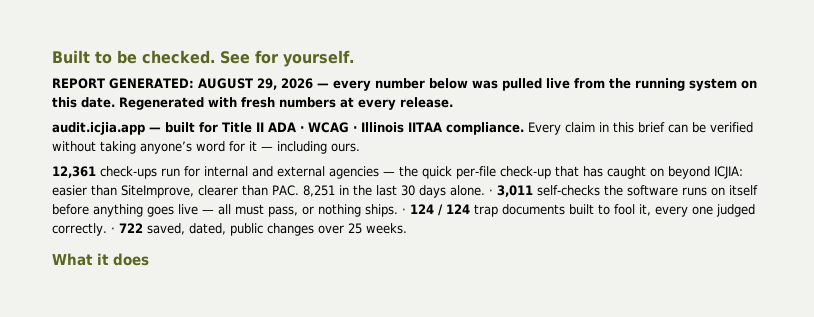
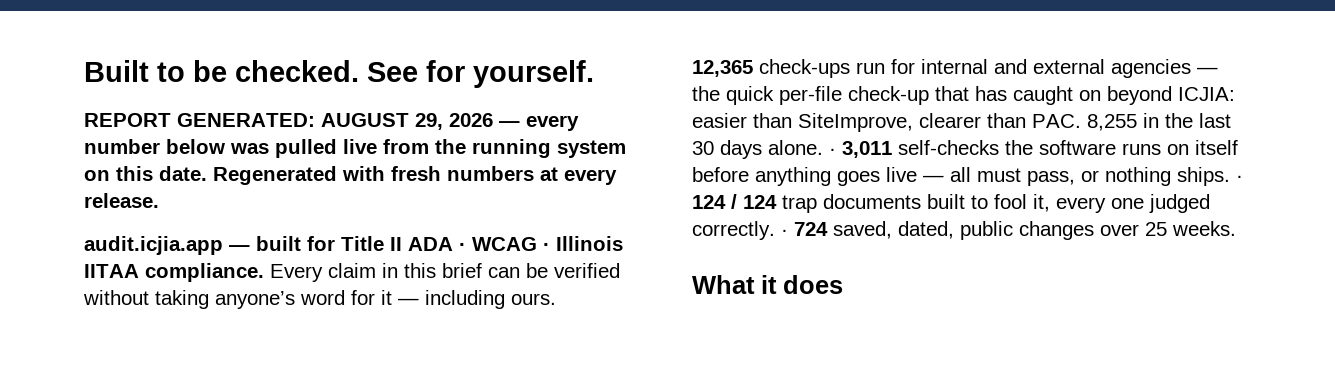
[52,166,96,178] 12,361 -> [692,60,753,77] 12,365
[303,185,335,197] 8,251 -> [1087,114,1137,131] 8,255
[118,223,143,233] 722 -> [794,222,828,236] 724

